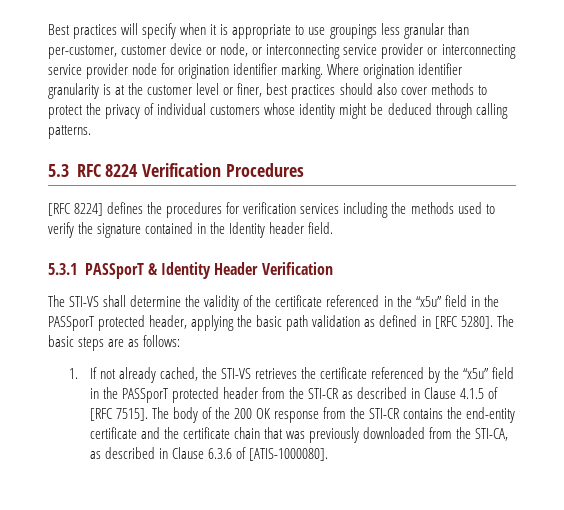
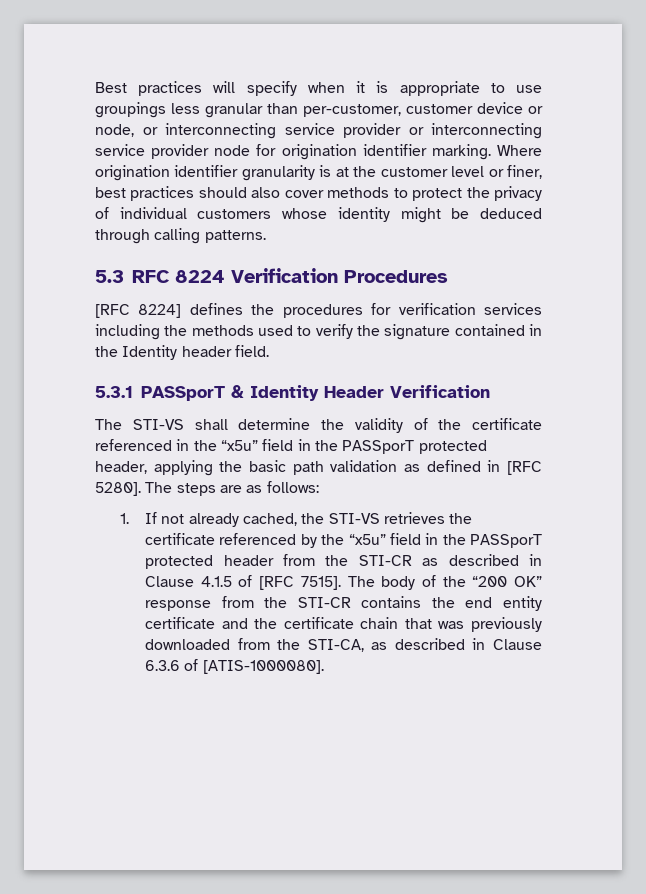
[48,335,74,347] basic -> (173, 487) none
[233,408,271,419] 200 OK -> [472,576,542,587] “200 OK”
[466,407,516,423] end-entity -> [465,596,542,611] end entity

